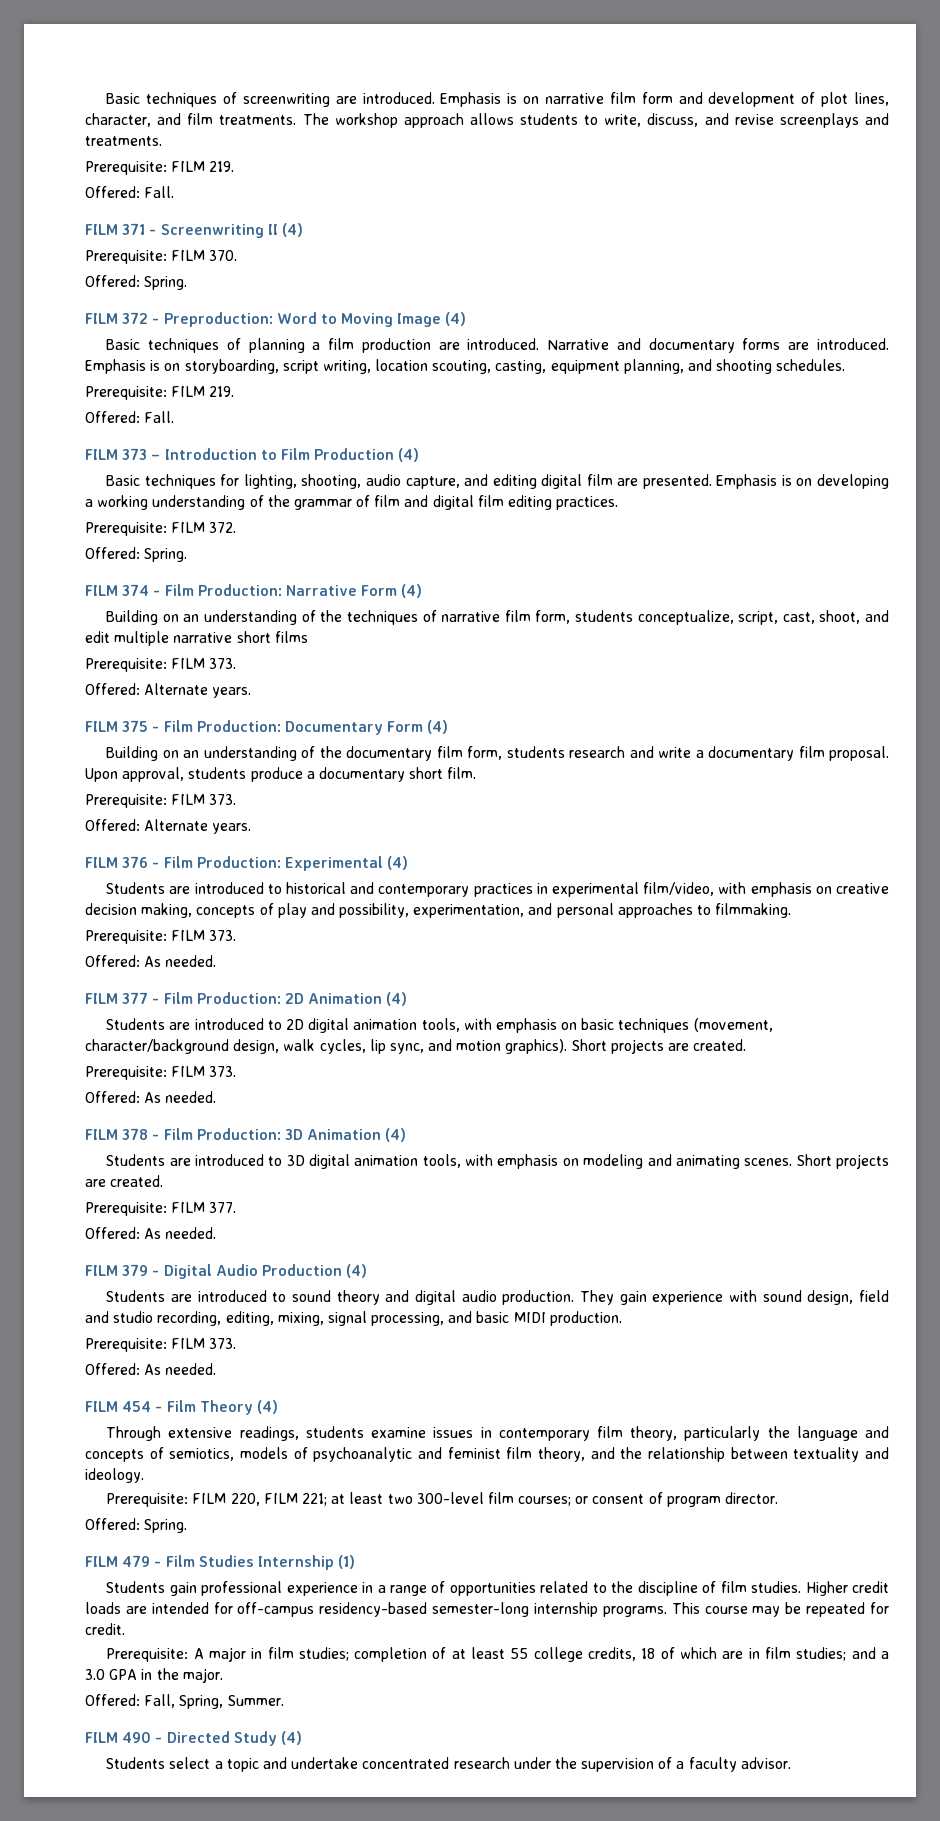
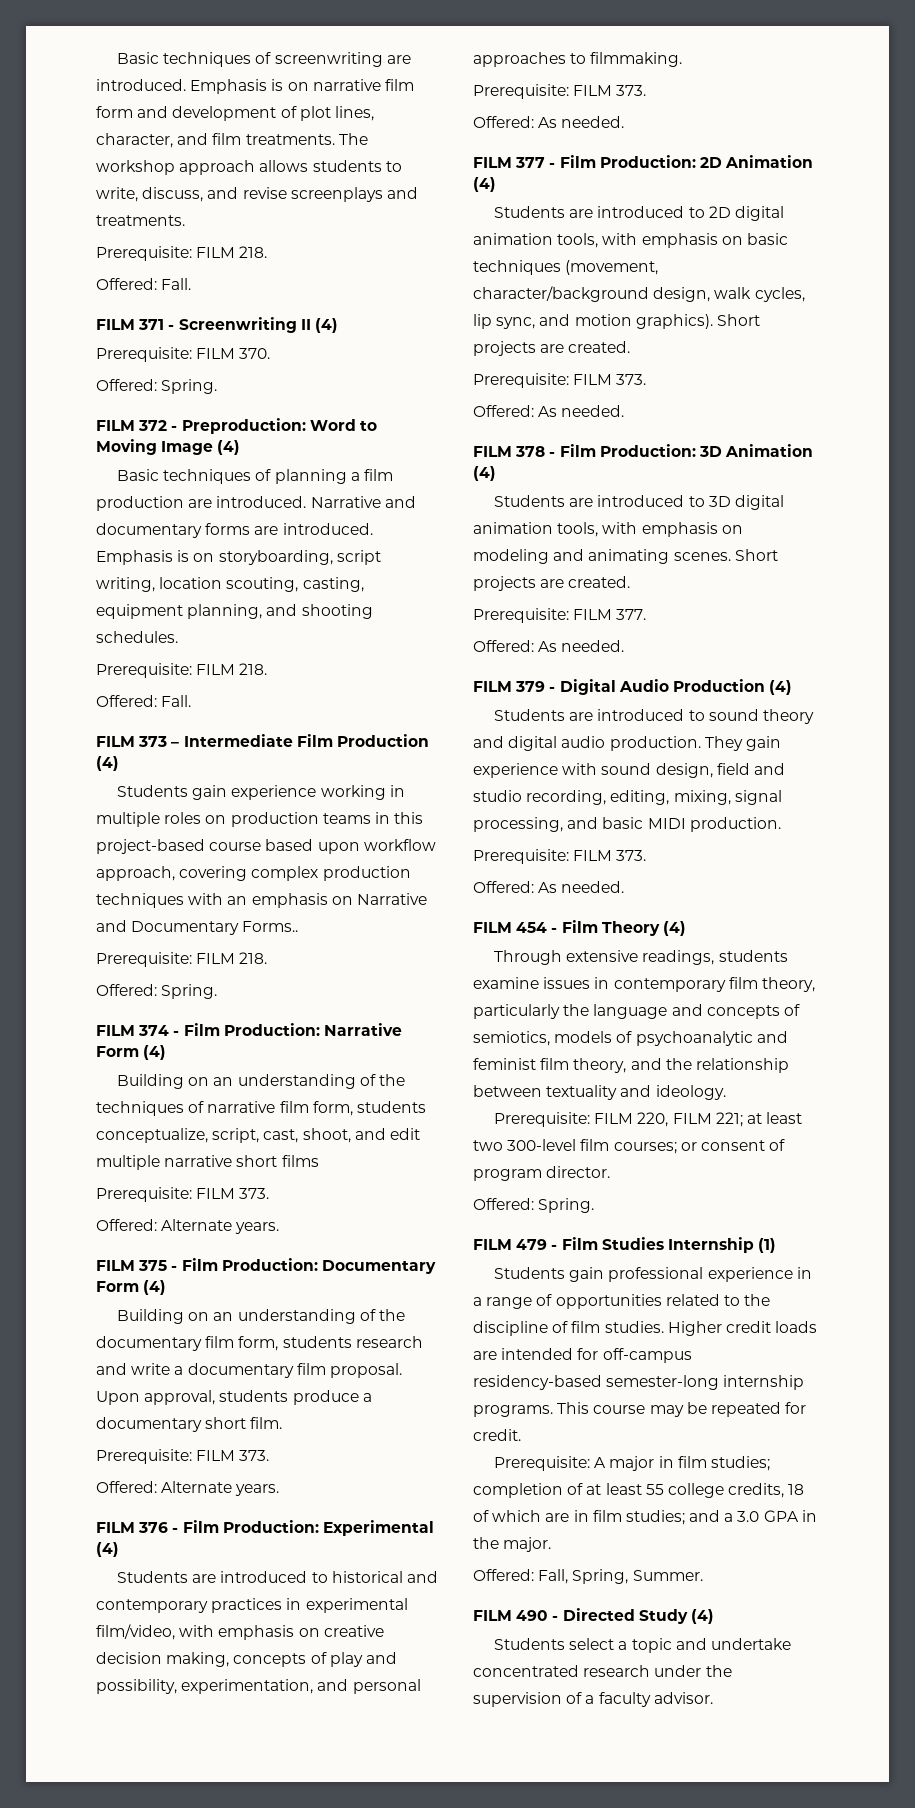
[209,161,235,172] 219. -> [239,246,268,258] 218.
[209,386,235,397] 219. -> [239,663,268,675] 218.
[164,448,277,460] Introduction to -> [183,734,293,747] Intermediate
[106,474,889,489] [85,495,619,510] [85,522,237,536] Basic techniques for lighting, shooting, audio capture, and editing digital film are presented. Emphasis is on developing a working understanding of the grammar of film and digital film editing practices. // Prerequisite: FILM 372. -> [116,785,405,800] [96,812,424,827] [96,839,436,854] [96,866,411,881] [96,893,427,908] [96,920,299,935] [96,952,268,967] Students gain experience working in multiple roles on production teams in this project-based course based upon workflow approach, covering complex production techniques with an emphasis on Narrative and Documentary Forms.. // Prerequisite: FILM 218.

